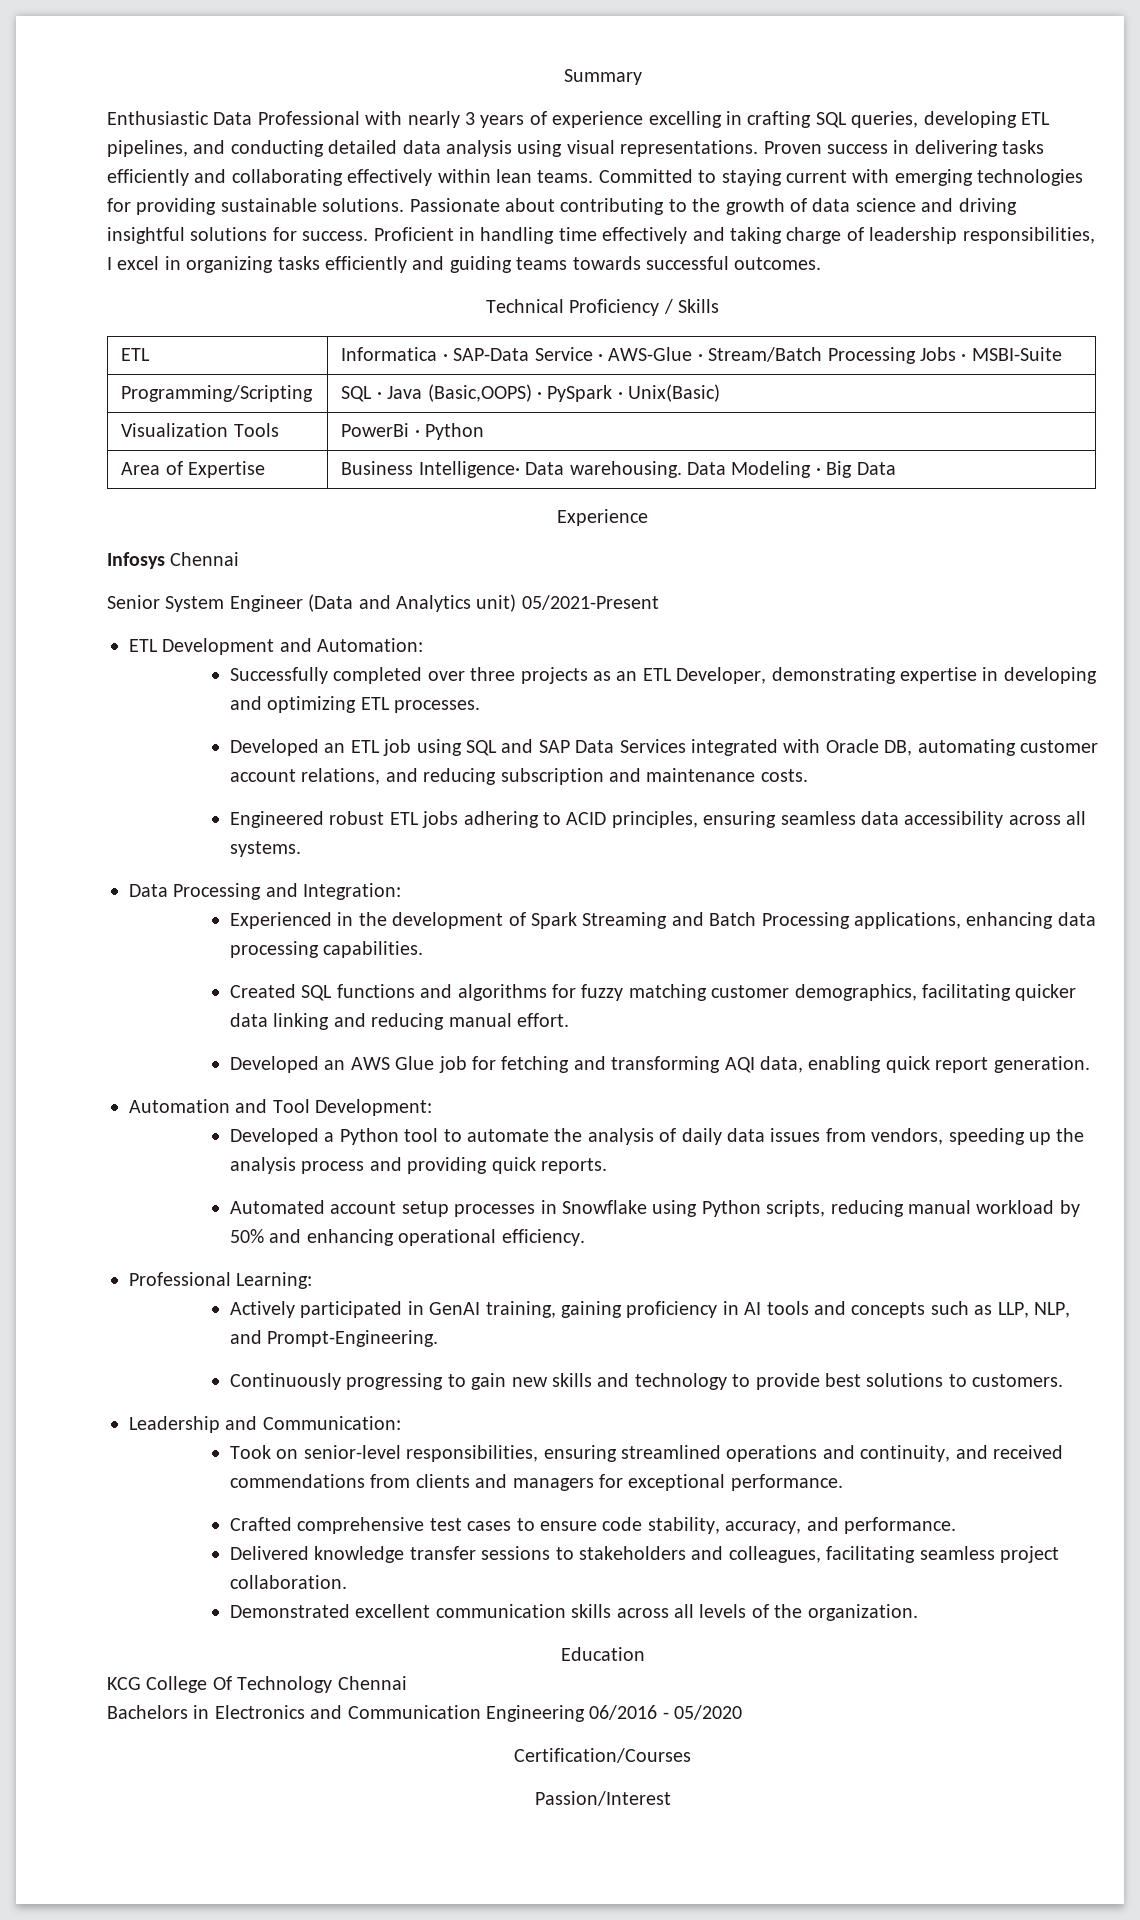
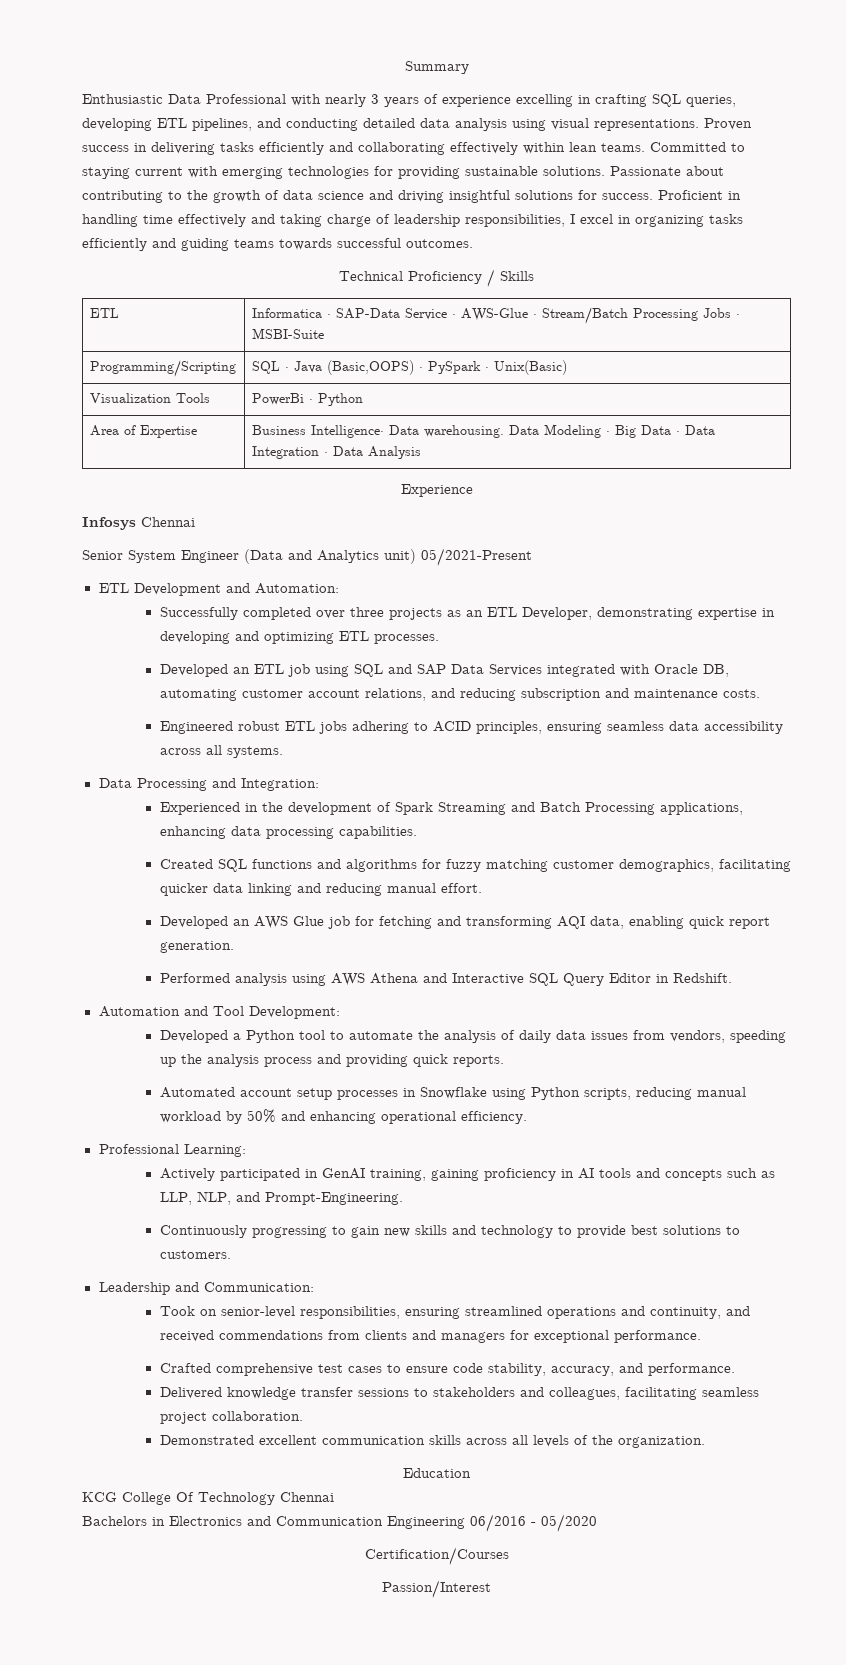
(896, 468) none -> [675,425,715,435] [251,446,421,459] · Data Integration · Data Analysis
(1090, 1064) none -> [159,973,732,986] // Performed analysis using AWS Athena and Interactive SQL Query Editor in Redshift.

